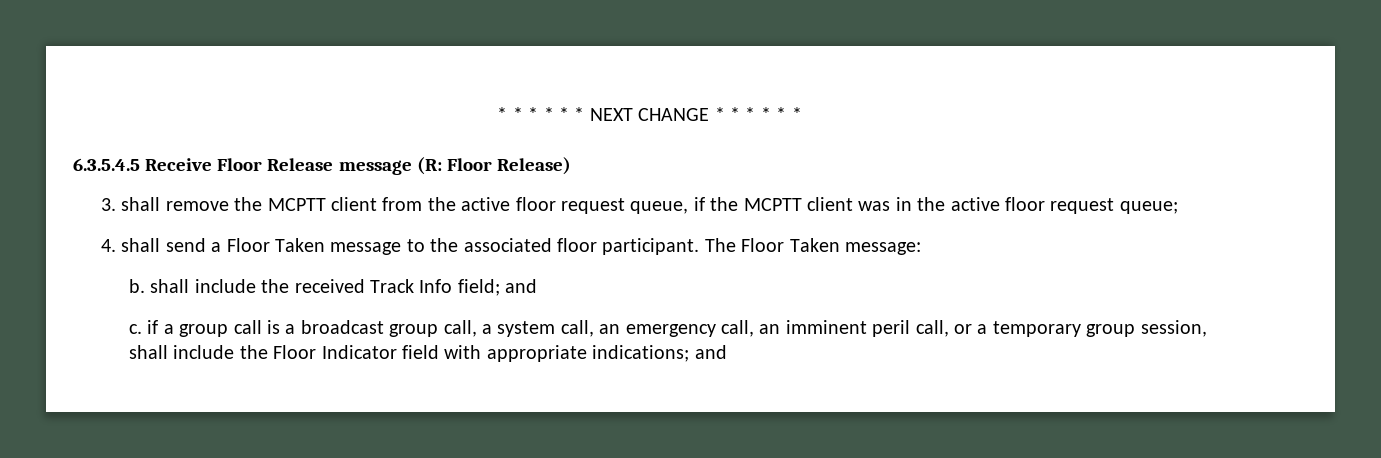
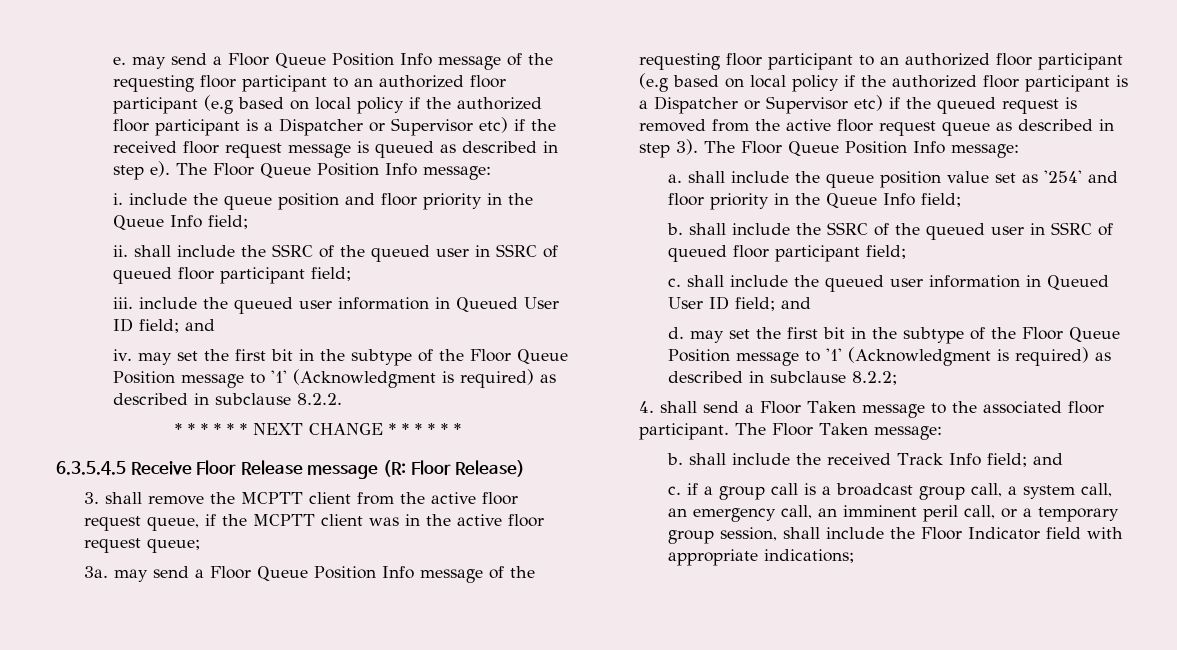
(497, 114) none -> [112,53,553,70] [112,75,506,92] [112,95,542,114] [112,117,556,136] [112,141,558,158] [112,161,491,180] [112,193,533,210] [112,215,248,230] [112,244,558,262] [112,267,351,284] [112,297,559,314] [112,318,215,333] [112,349,568,366] [112,369,556,388] [112,393,342,405] e. may send a Floor Queue Position Info message of the requesting floor participant to an authorized floor participant (e.g based on local policy if the authorized floor participant is a Dispatcher or Supervisor etc) if the received floor request message is queued as described in step e). The Floor Queue Position Info message: // i. include the queue position and floor priority in the Queue Info field; // ii. shall include the SSRC of the queued user in SSRC of queued floor participant field; // iii. include the queued user information in Queued User ID field; and // iv. may set the first bit in the subtype of the Floor Queue Position message to '1' (Acknowledgment is required) as described in subclause 8.2.2. //
(1178, 207) none -> [84,566,536,583] [639,53,1124,70] [639,73,1129,92] [639,95,1078,114] [639,119,1115,136] [639,139,1020,158] [667,170,1118,188] [667,193,961,210] [666,222,1113,240] [667,245,906,262] [667,275,1109,292] [667,296,811,311] [667,327,1120,344] [667,347,1111,366] [667,371,897,385] // 3a. may send a Floor Queue Position Info message of the requesting floor participant to an authorized floor participant (e.g based on local policy if the authorized floor participant is a Dispatcher or Supervisor etc) if the queued request is removed from the active floor request queue as described in step 3). The Floor Queue Position Info message: // a. shall include the queue position value set as '254' and floor priority in the Queue Info field; // b. shall include the SSRC of the queued user in SSRC of queued floor participant field; // c. shall include the queued user information in Queued User ID field; and // d. may set the first bit in the subtype of the Floor Queue Position message to '1' (Acknowledgment is required) as described in subclause 8.2.2;
[694,345,727,359] and -> (854, 556) none

